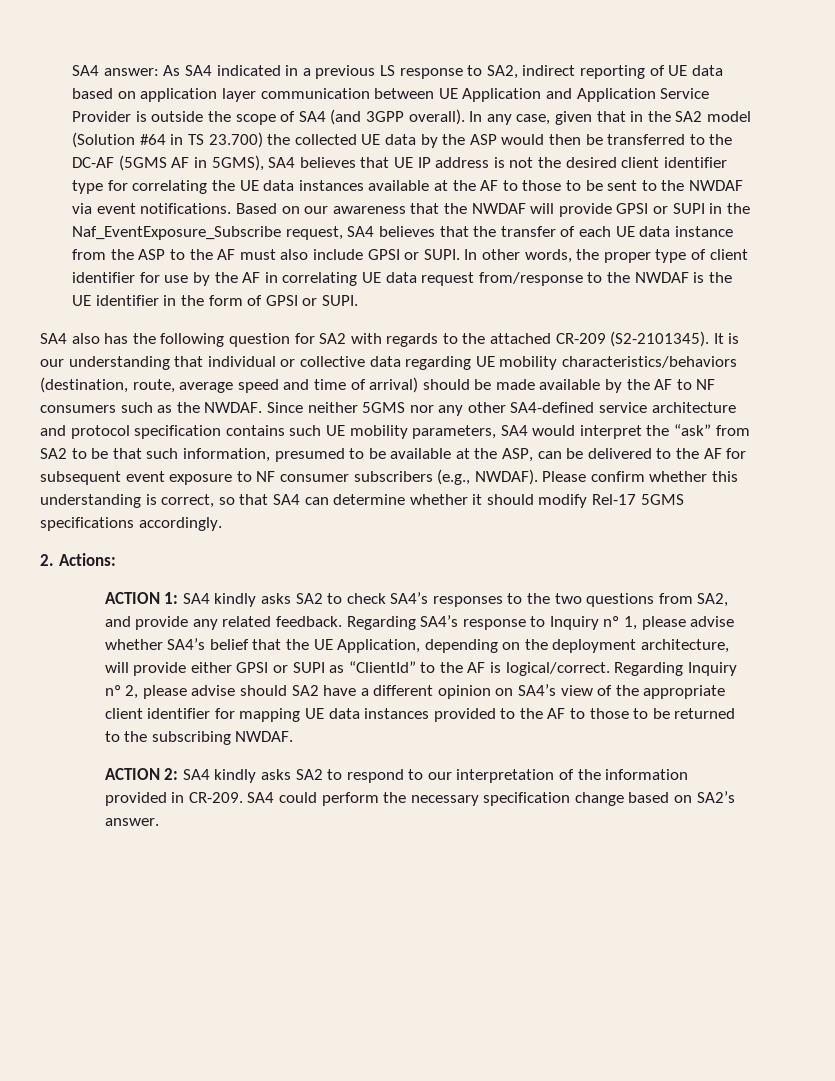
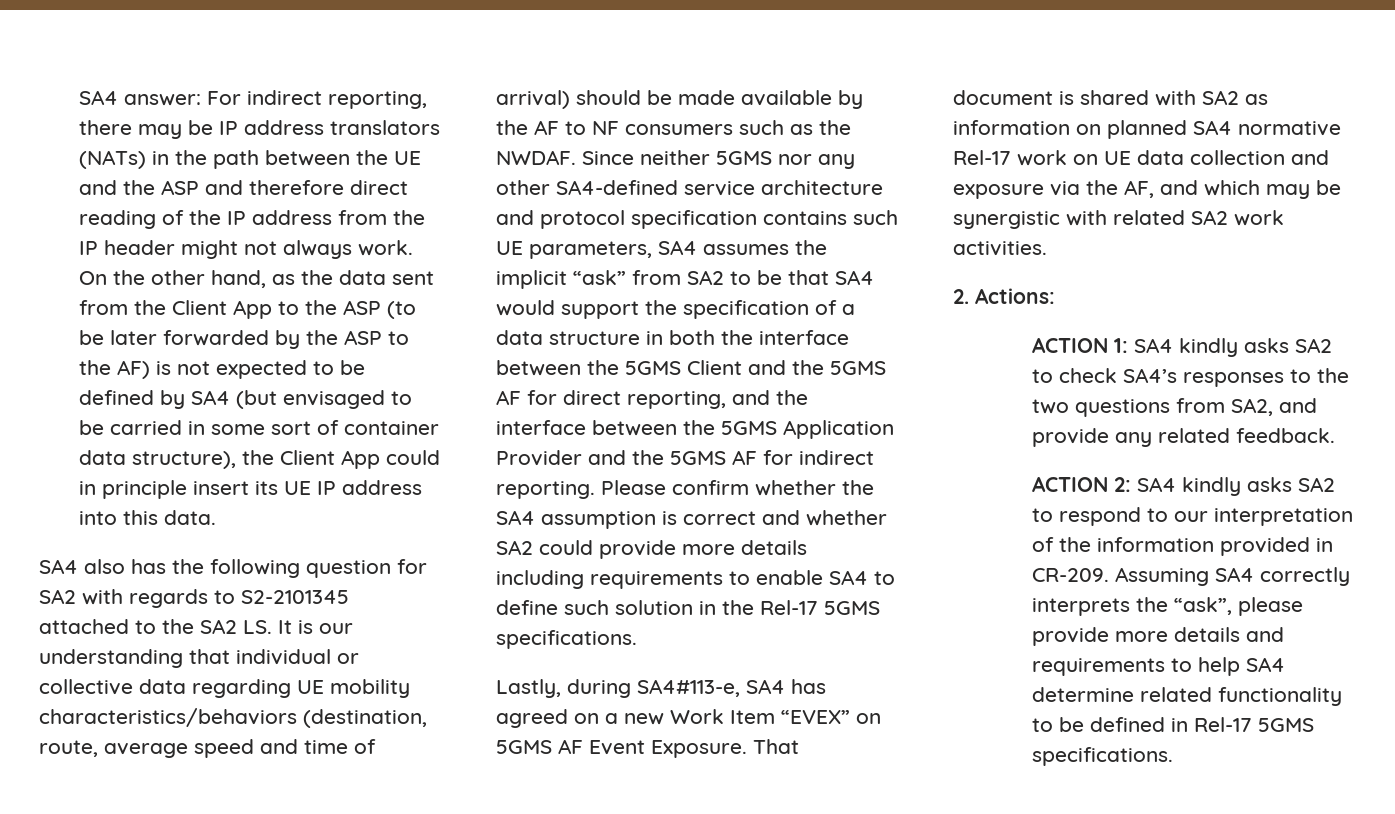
[163,65,723,79] [72,88,710,102] [72,109,751,125] [72,132,733,148] [72,155,727,171] [72,180,743,194] [72,203,750,217] [72,226,733,240] [72,249,748,263] [72,272,732,286] [72,295,359,306] As SA4 indicated in a previous LS response to SA2, indirect reporting of UE data based on application layer communication between UE Application and Application Service Provider is outside the scope of SA4 (and 3GPP overall). In any case, given that in the SA2 model (Solution #64 in TS 23.700) the collected UE data by the ASP would then be transferred to the DC-AF (5GMS AF in 5GMS), SA4 believes that UE IP address is not the desired client identifier type for correlating the UE data instances available at the AF to those to be sent to the NWDAF via event notifications. Based on our awareness that the NWDAF will provide GPSI or SUPI in the Naf_EventExposure_Subscribe request, SA4 believes that the transfer of each UE data instance from the ASP to the AF must also include GPSI or SUPI. In other words, the proper type of client identifier for use by the AF in correlating UE data request from/response to the NWDAF is the UE identifier in the form of GPSI or SUPI. -> [206,90,427,109] [78,120,440,139] [78,150,421,169] [78,180,408,195] [78,210,425,229] [78,240,413,259] [78,270,434,288] [78,300,416,319] [78,330,409,349] [78,360,365,379] [78,390,412,409] [78,420,439,435] [78,450,440,469] [78,480,422,499] [78,510,216,525] For indirect reporting, there may be IP address translators (NATs) in the path between the UE and the ASP and therefore direct reading of the IP address from the IP header might not always work. On the other hand, as the data sent from the Client App to the ASP (to be later forwarded by the ASP to the AF) is not expected to be defined by SA4 (but envisaged to be carried in some sort of container data structure), the Client App could in principle insert its UE IP address into this data.
[462,331,710,347] the attached CR-209 (S2-2101345). -> [241,590,349,604] [39,619,272,634] S2-2101345 attached to the SA2 LS.
[349,425,408,439] mobility -> (523, 248) none
[532,425,670,439] would interpret the -> [703,240,827,255] [496,270,567,289] assumes the implicit
[146,448,747,462] [40,469,739,485] [40,494,684,508] [40,517,222,531] such information, presumed to be available at the ASP, can be delivered to the AF for subsequent event exposure to NF consumer subscribers (e.g., NWDAF). Please confirm whether this understanding is correct, so that SA4 can determine whether it should modify Rel-17 5GMS specifications accordingly. -> [835,270,874,285] [496,300,855,319] [496,330,849,345] [496,360,886,376] [496,390,808,409] [496,420,894,439] [496,450,874,466] [496,480,874,499] [496,510,887,529] [496,540,807,559] [496,570,895,589] [496,600,880,615] [496,630,637,649] [496,679,826,698] [496,709,881,728] [496,739,799,758] [953,90,1268,106] [953,120,1341,139] [953,150,1329,166] [953,180,1341,199] [953,210,1284,229] [953,241,1047,256] SA4 would support the specification of a data structure in both the interface between the 5GMS Client and the 5GMS AF for direct reporting, and the interface between the 5GMS Application Provider and the 5GMS AF for indirect reporting. Please confirm whether the SA4 assumption is correct and whether SA2 could provide more details including requirements to enable SA4 to define such solution in the Rel-17 5GMS specifications. // Lastly, during SA4#113-e, SA4 has agreed on a new Work Item “EVEX” on 5GMS AF Event Exposure. That document is shared with SA2 as information on planned SA4 normative Rel-17 work on UE data collection and exposure via the AF, and which may be synergistic with related SA2 work activities.
[346,615,735,630] [104,638,730,653] [104,661,737,676] [104,684,726,699] [104,708,736,722] [104,731,294,745] Regarding SA4’s response to Inquiry nº 1, please advise whether SA4’s belief that the UE Application, depending on the deployment architecture, will provide either GPSI or SUPI as “ClientId” to the AF is logical/correct. Regarding Inquiry nº 2, please advise should SA2 have a different opinion on SA4’s view of the appropriate client identifier for mapping UE data instances provided to the AF to those to be returned to the subscribing NWDAF. -> (1336, 435) none
[247,791,735,806] [104,818,159,826] SA4 could perform the necessary specification change based on SA2’s answer. -> [1115,567,1351,586] [1032,597,1304,616] [1032,627,1285,646] [1032,657,1286,676] [1032,687,1343,706] [1032,717,1315,732] [1032,747,1174,766] Assuming SA4 correctly interprets the “ask”, please provide more details and requirements to help SA4 determine related functionality to be defined in Rel-17 5GMS specifications.

